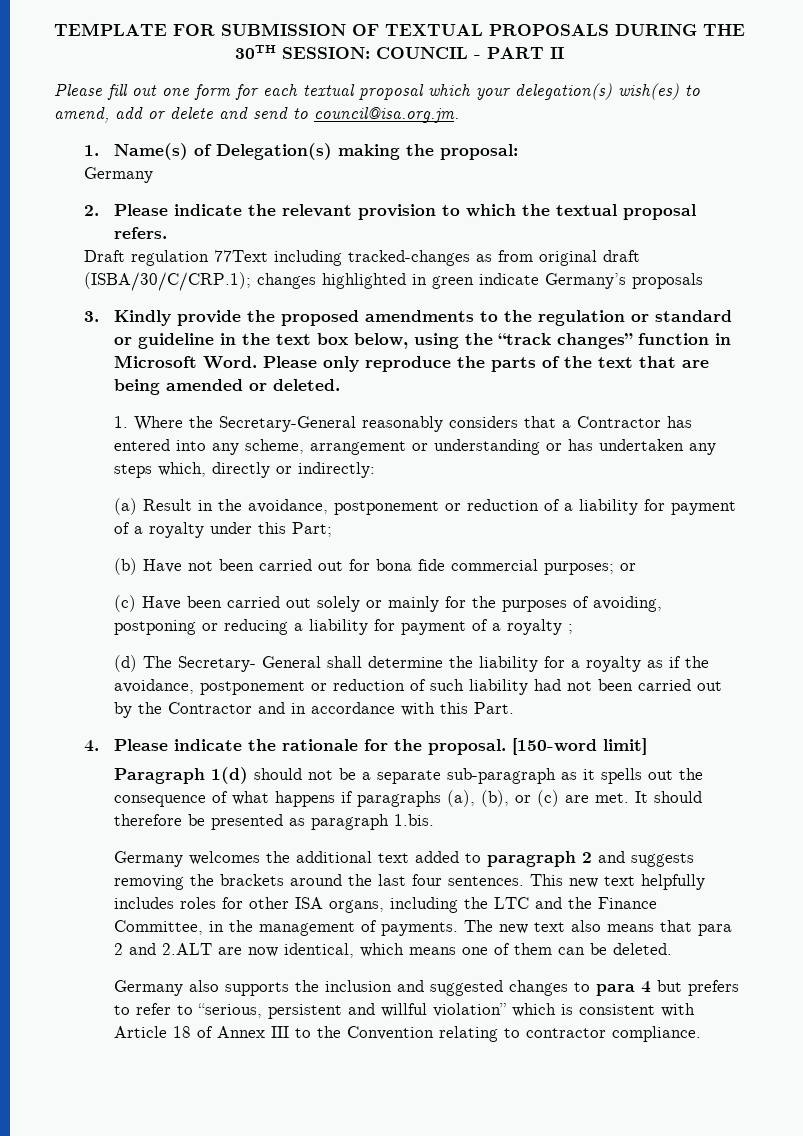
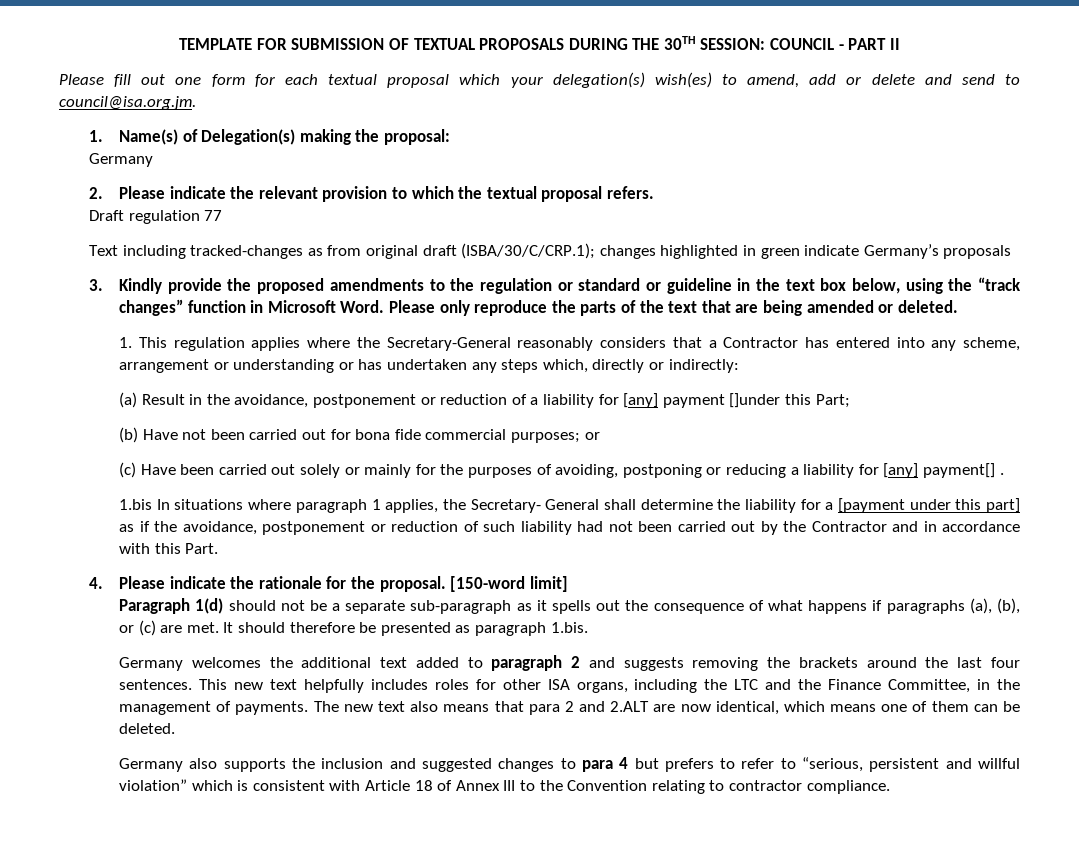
[214,250,269,262] 77Text -> [204,210,223,221] [89,245,119,256] 77 // Text
[134,416,184,431] Where -> [138,337,351,351] This regulation applies where
[671,501,737,515] [114,522,253,538] payment of a royalty under -> [623,393,781,408] [any] payment []under
[401,619,574,635] [114,655,173,672] payment of a royalty ; // (d) The -> [883,463,1004,478] [119,499,466,513] [any] payment[] . // 1.bis In situations where paragraph 1 applies, the
[586,656,642,672] royalty -> [837,498,1020,513] [payment under this part]

